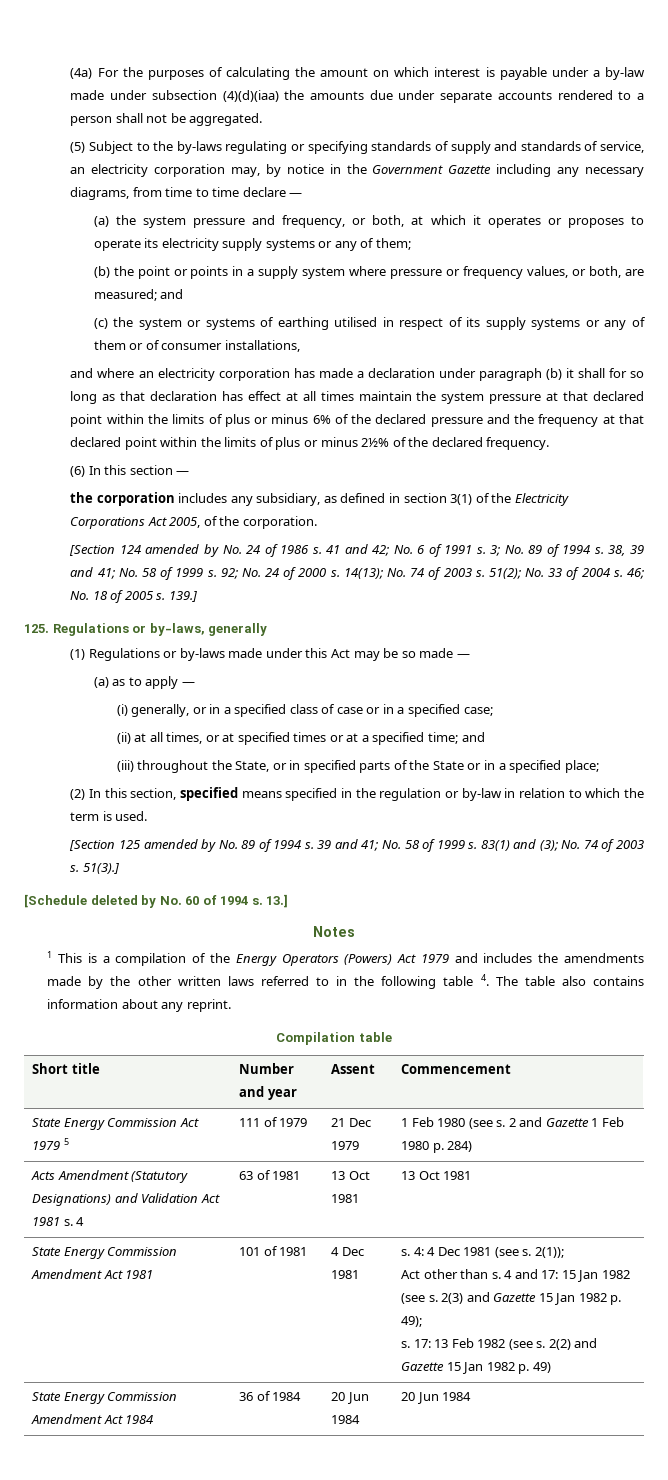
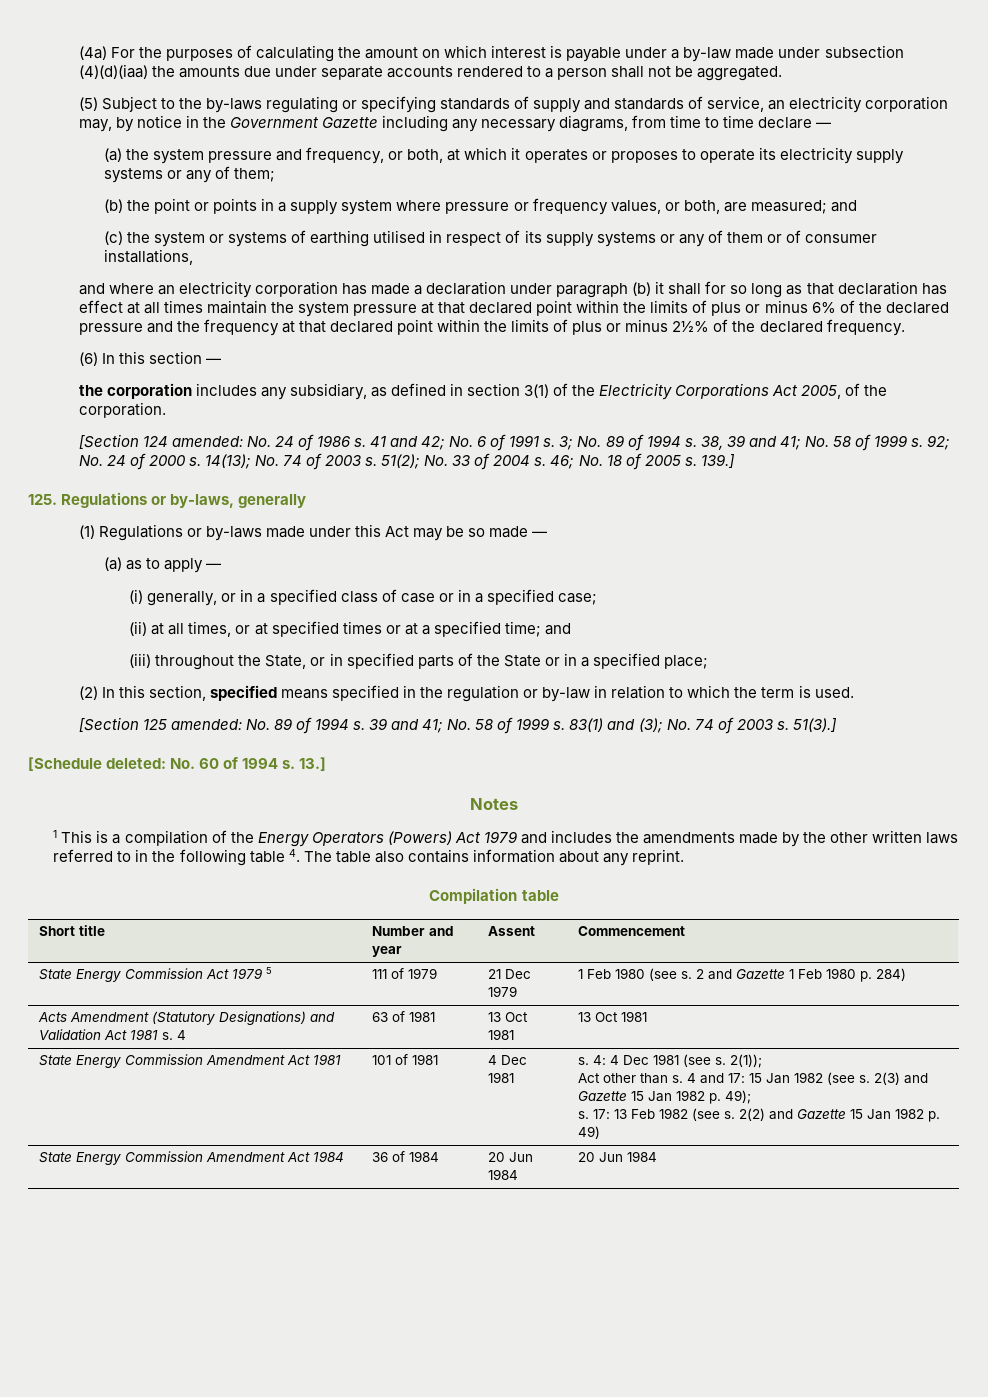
[145,544,220,557] amended by -> [171,436,243,447] amended:
[143,839,217,852] amended by -> [170,719,242,730] amended:
[90,895,157,908] deleted by -> [106,758,167,769] deleted:

